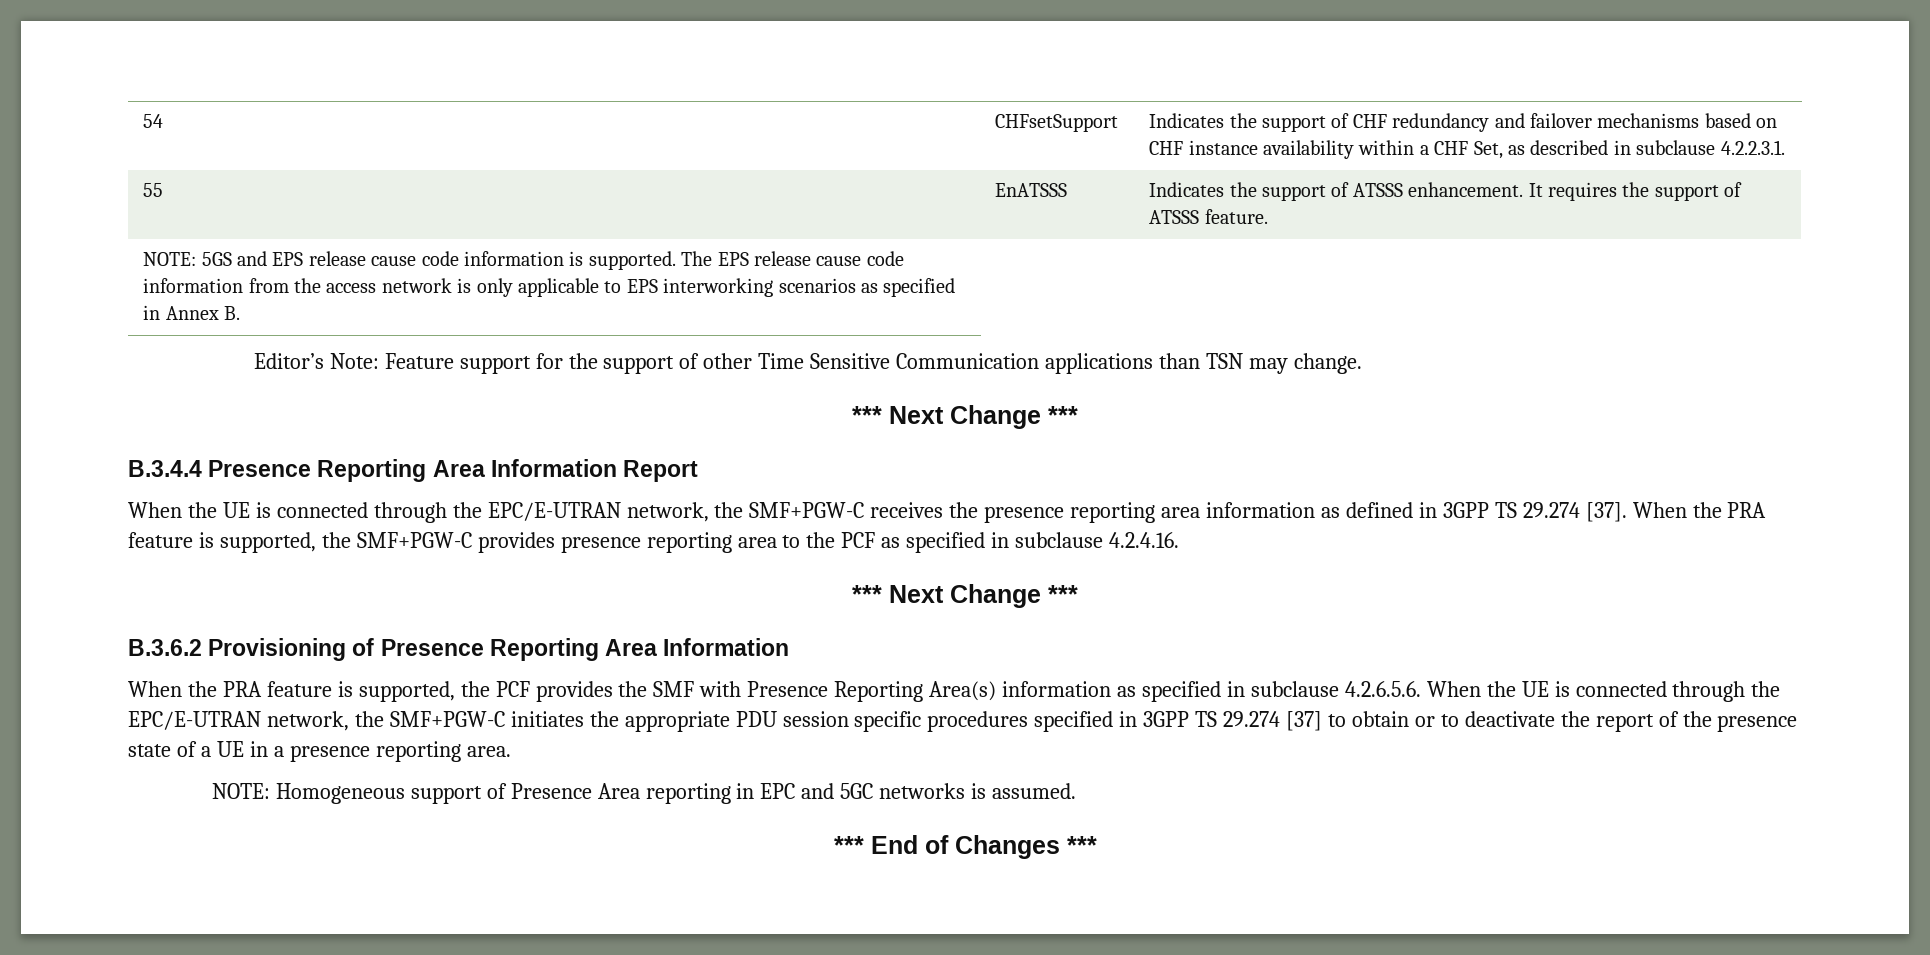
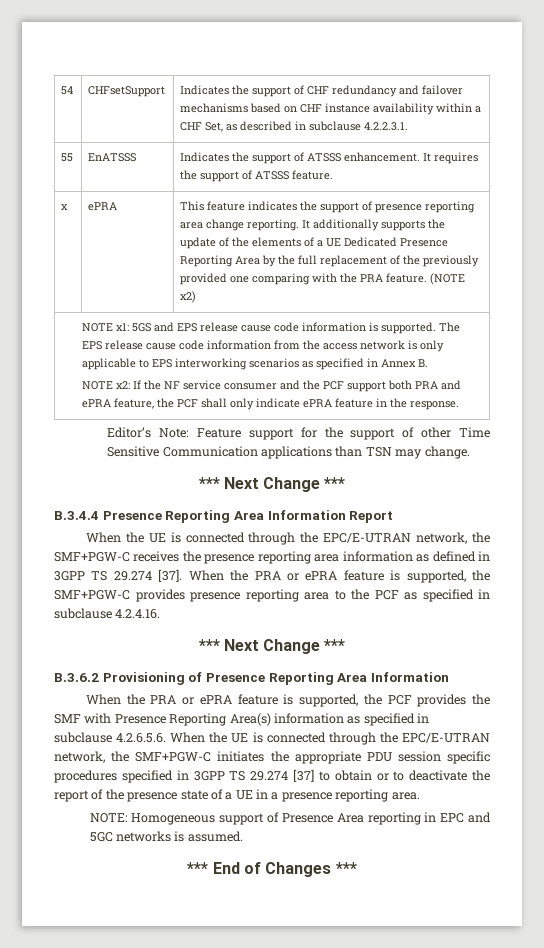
[143,252,197,266] NOTE: -> [61,204,69,210] [88,202,118,211] [180,201,476,213] [180,219,446,231] [180,237,449,249] [180,255,480,267] [180,273,466,285] [180,291,197,303] [82,323,130,332] x | ePRA | This feature indicates the support of presence reporting area change reporting. It additionally supports the update of the elements of a UE Dedicated Presence Reporting Area by the full replacement of the previously provided one comparing with the PRA feature. (NOTE x2) // NOTE x1:
(241, 313) none -> [82,380,462,392] [82,398,460,410] // NOTE x2: If the NF service consumer and the PCF support both PRA and ePRA feature, the PCF shall only indicate ePRA feature in the response.
(1767, 510) none -> [286,571,338,581] or ePRA
(262, 689) none -> [182,695,232,705] or ePRA

